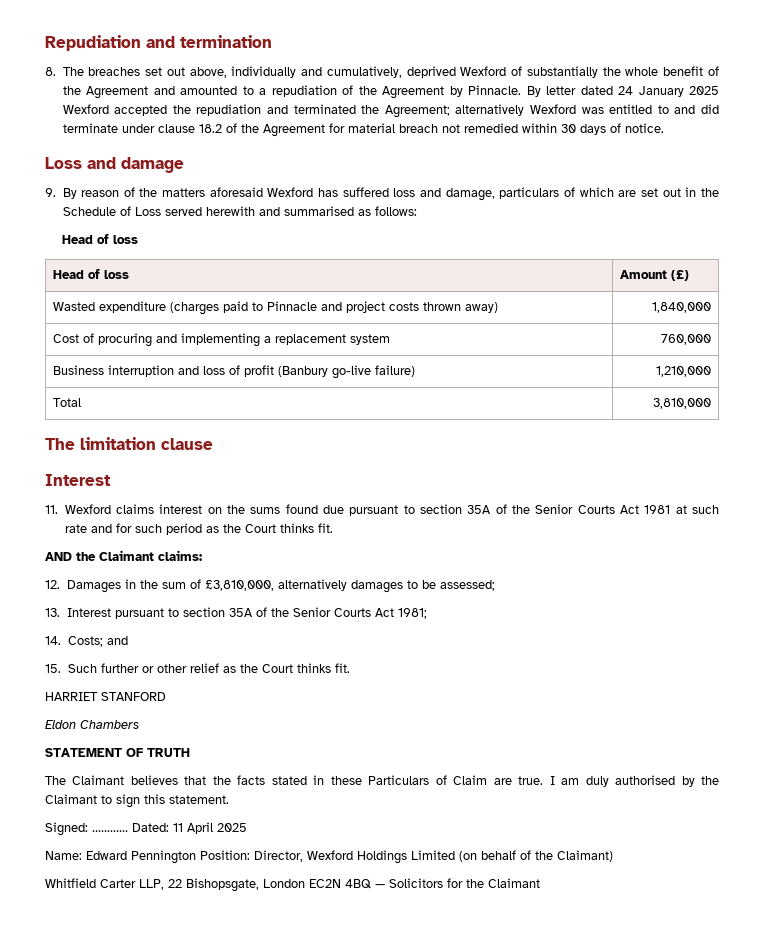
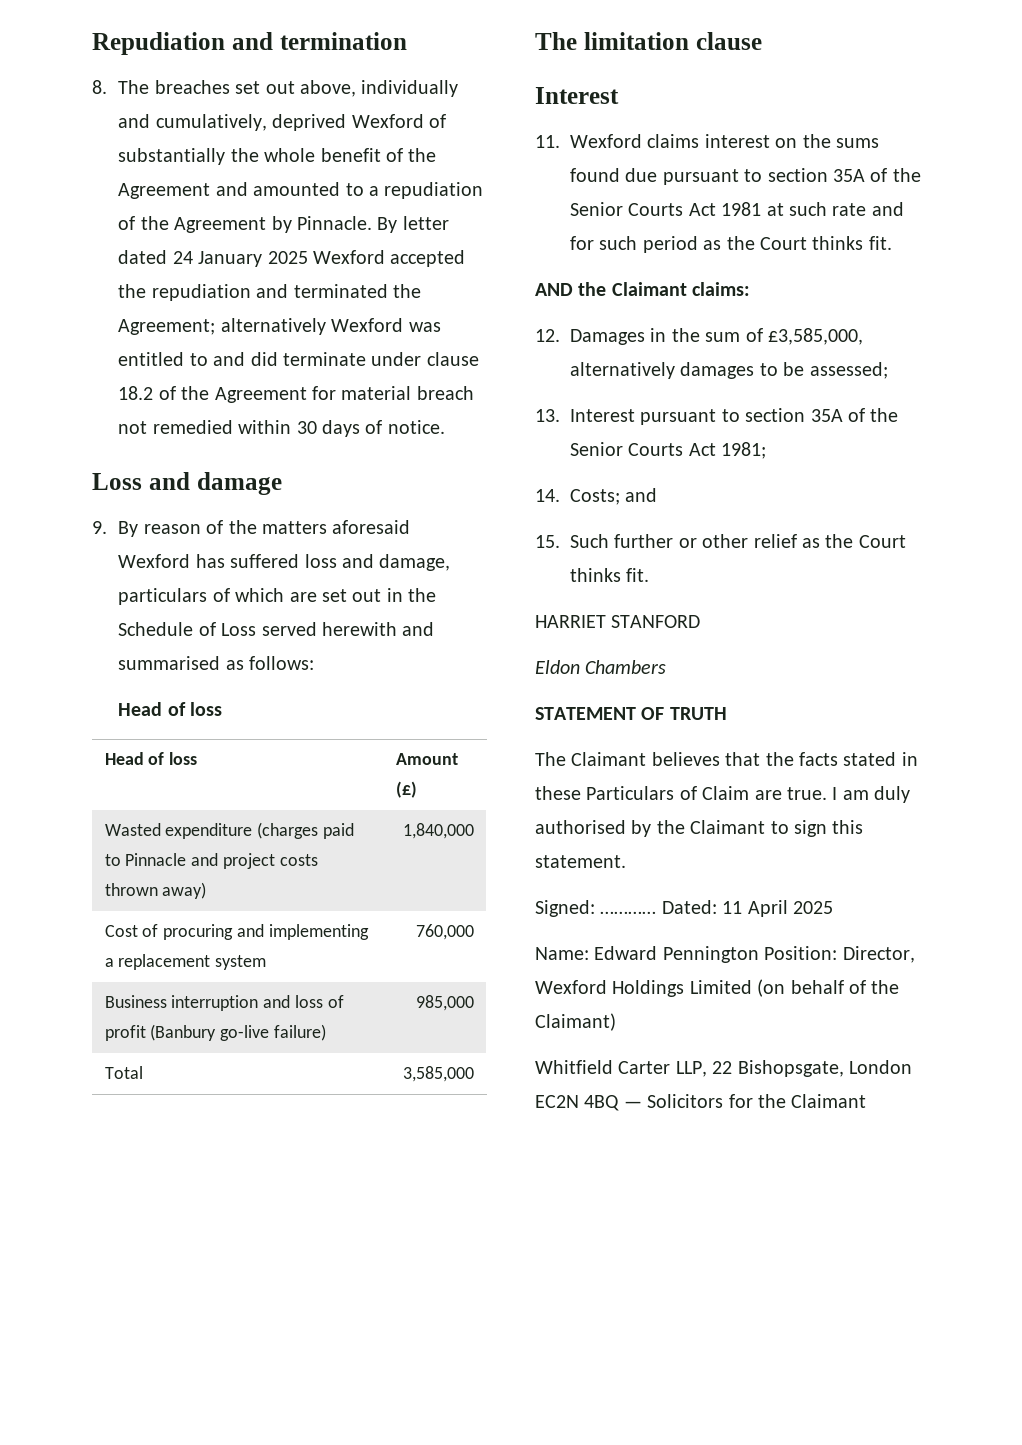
[655,366,711,377] 1,210,000 -> [416,995,475,1011] 985,000
[652,398,711,409] 3,810,000 -> [403,1066,475,1082] 3,585,000
[204,580,274,591] £3,810,000, -> [768,328,863,345] £3,585,000,

